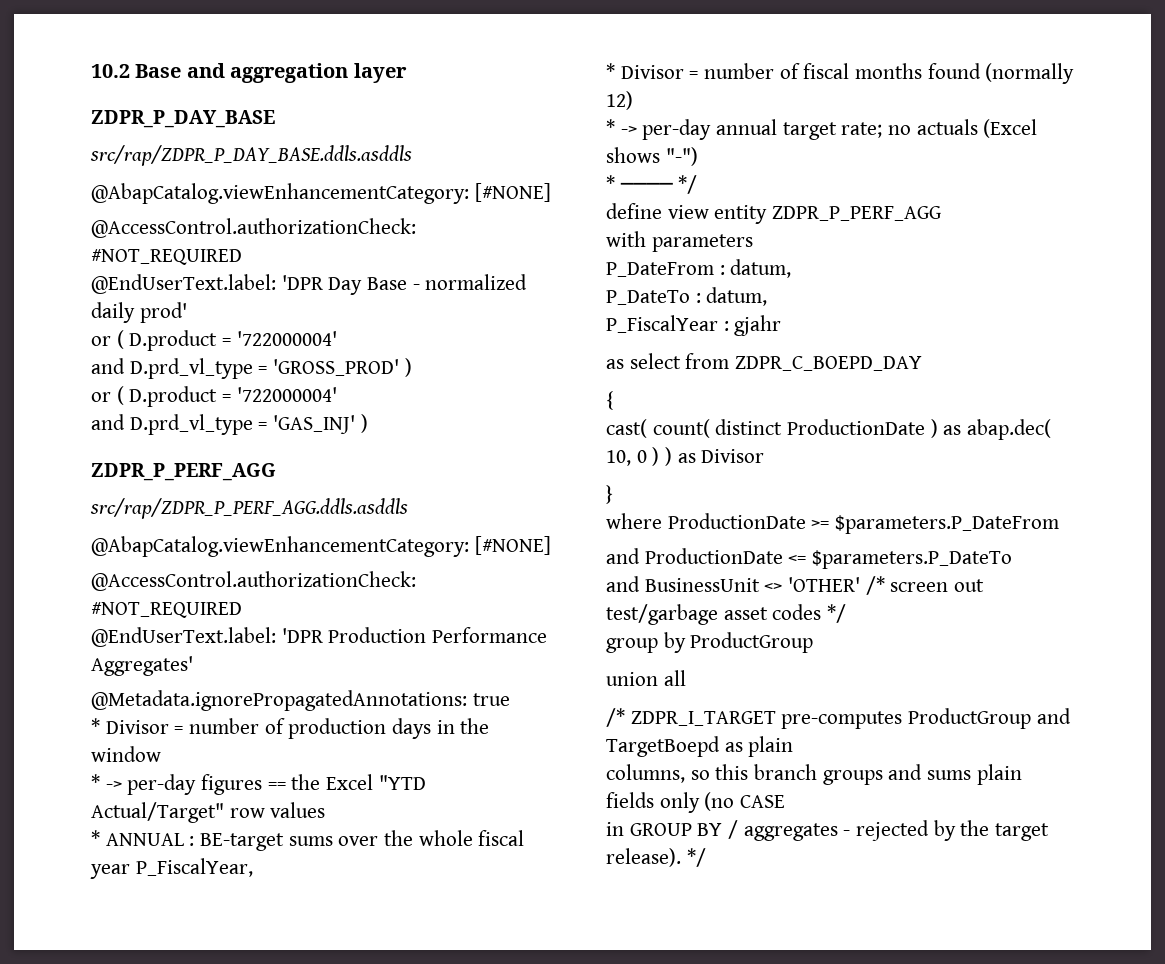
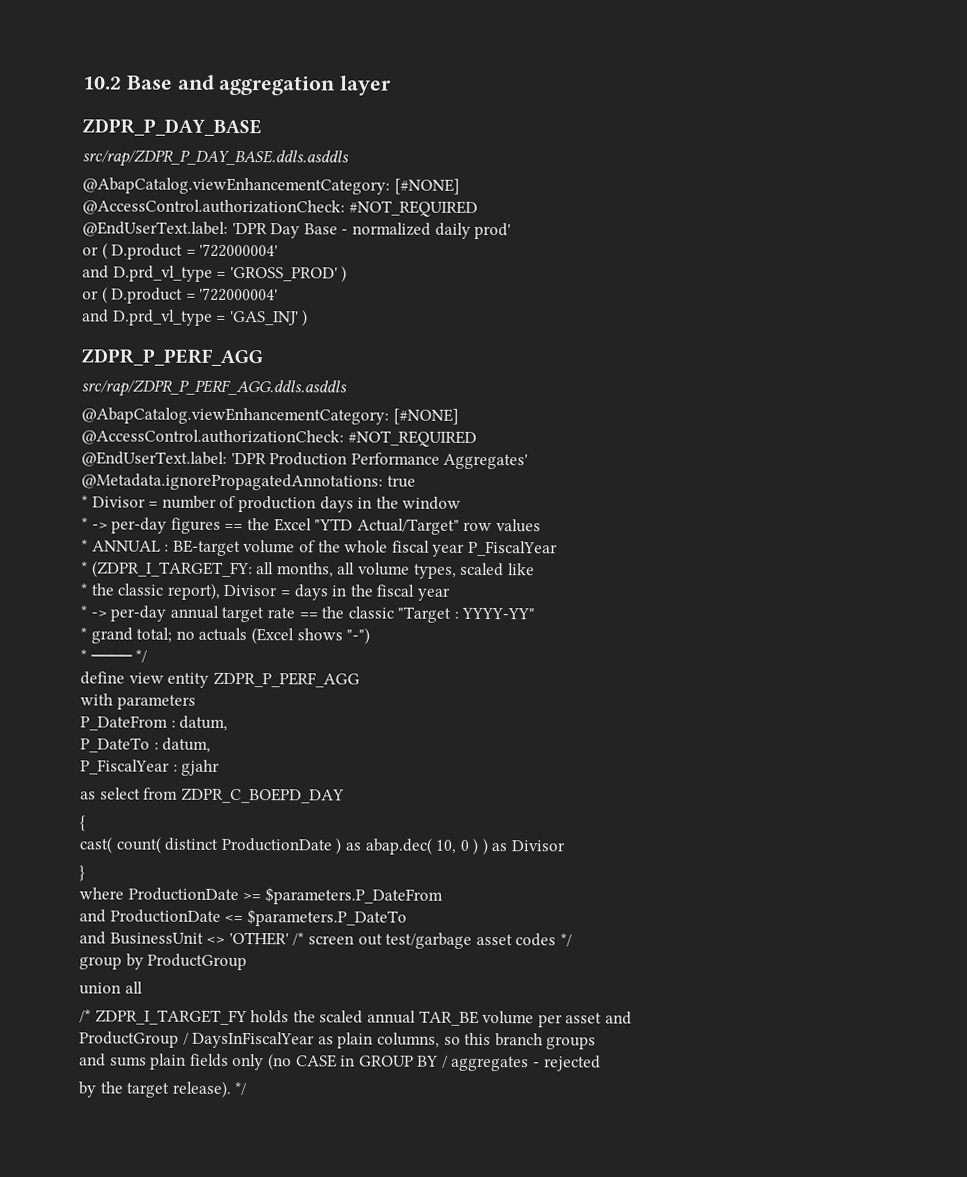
[288,836,379,846] sums over -> [243,540,316,554] volume of
[135,858,253,877] [606,63,1075,84] [606,91,633,110] P_FiscalYear, // * Divisor = number of fiscal months found (normally 12) -> [467,540,558,557] [81,560,535,579] [80,582,451,601] P_FiscalYear // * (ZDPR_I_TARGET_FY: all months, all volume types, scaled like // * the classic report), Divisor = days in the fiscal year
[841,122,883,138] rate; -> [266,606,536,623] [80,627,173,644] rate == the classic "Target : YYYY-YY" // * grand total;
[630,708,1071,729] [606,736,720,757] ZDPR_I_TARGET pre-computes ProductGroup and TargetBoepd -> [94,1009,632,1028] [79,1031,316,1049] ZDPR_I_TARGET_FY holds the scaled annual TAR_BE volume per asset and // ProductGroup / DaysInFiscalYear
(794, 746) // -> (374, 1040) none
(883, 777) none -> (597, 1043) //
(786, 801) // -> (337, 1061) none
(930, 830) none -> (601, 1063) //

